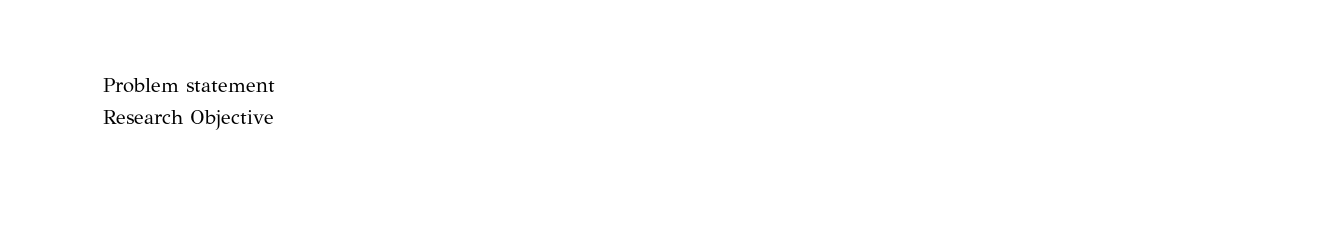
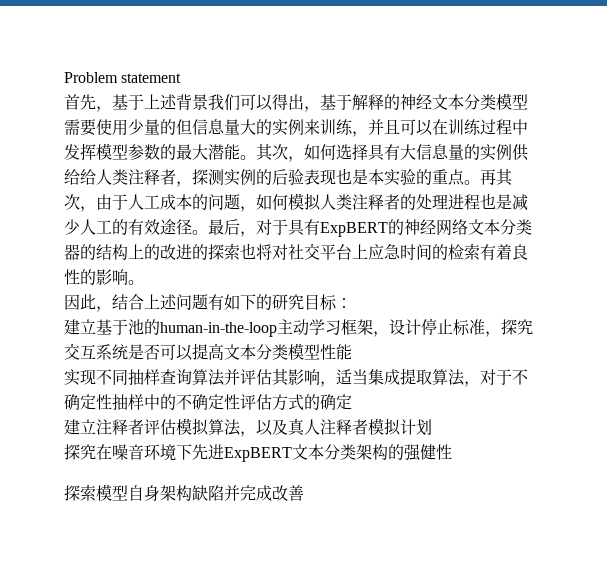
[103,110,274,130] Research Objective -> [64,93,528,112] [64,119,528,137] [64,143,529,162] [64,168,513,187] [64,193,528,212] [64,219,532,237] [64,243,528,260] [64,269,144,285] [64,294,352,312] [64,318,533,337] [64,343,352,361] [64,368,528,387] [64,394,352,411] [64,418,432,437] [64,444,452,462] [64,484,304,501] 首先，基于上述背景我们可以得出，基于解释的神经文本分类模型需要使用少量的但信息量大的实例来训练，并且可以在训练过程中发挥模型参数的最大潜能。其次，如何选择具有大信息量的实例供给给人类注释者，探测实例的后验表现也是本实验的重点。再其次，由于人工成本的问题，如何模拟人类注释者的处理进程也是减少人工的有效途径。最后，对于具有ExpBERT的神经网络文本分类器的结构上的改进的探索也将对社交平台上应急时间的检索有着良性的影响。 // 因此，结合上述问题有如下的研究目标： // 建立基于池的human-in-the-loop主动学习框架，设计停止标准，探究交互系统是否可以提高文本分类模型性能 // 实现不同抽样查询算法并评估其影响，适当集成提取算法，对于不确定性抽样中的不确定性评估方式的确定 // 建立注释者评估模拟算法，以及真人注释者模拟计划 // 探究在噪音环境下先进ExpBERT文本分类架构的强健性 // 探索模型自身架构缺陷并完成改善

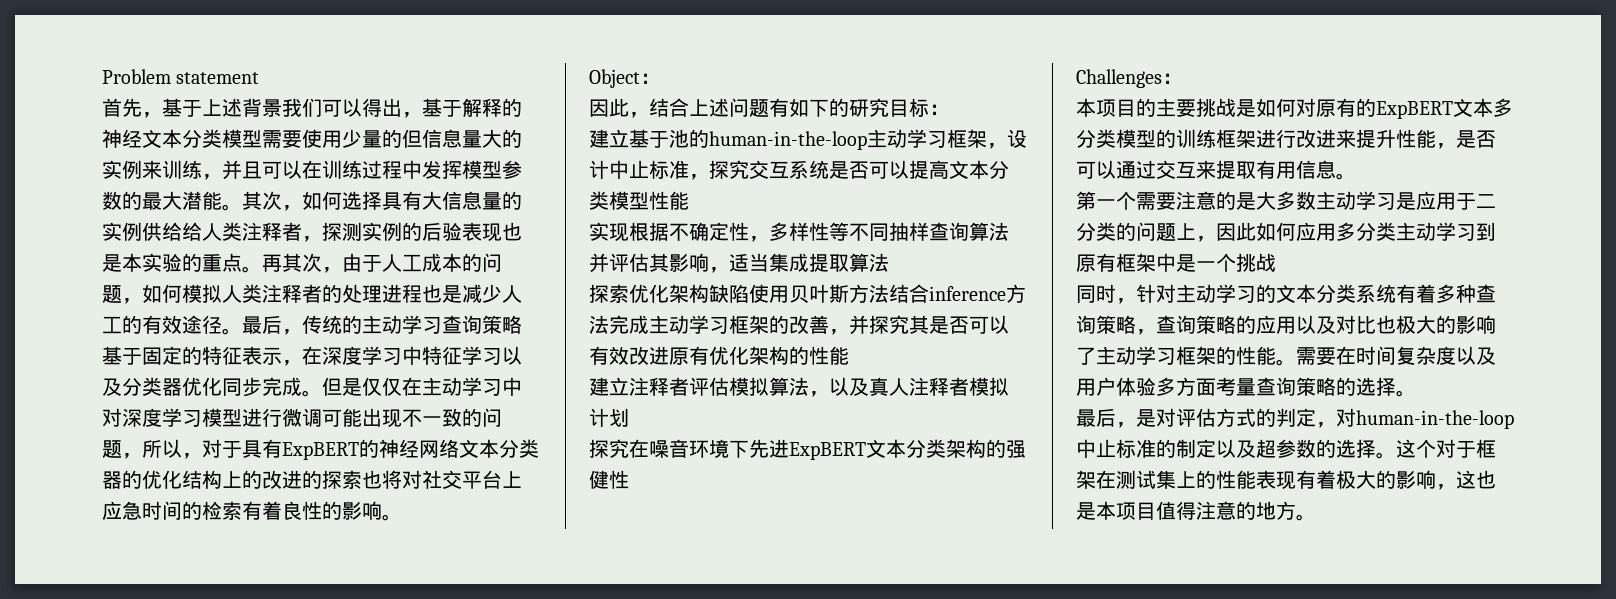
(256, 234) none -> [302,315,522,334] [102,346,522,366] [102,377,522,397] [102,408,502,428] [102,439,202,459] 传统的主动学习查询策略基于固定的特征表示，在深度学习中特征学习以及分类器优化同步完成。但是仅仅在主动学习中对深度学习模型进行微调可能出现不一致的问题，所以，
(96, 252) none -> [142,470,182,489] 优化
(144, 282) none -> [589,69,660,88] // Object：
[421,318,437,335] 停 -> [609,160,629,179] 中
(96, 377) none -> [629,222,849,242] 根据不确定性，多样性等
[464,369,528,387] [64,394,352,411] ，对于不确定性抽样中的不确定性评估方式的确定 -> [589,284,1026,304] [589,315,1009,335] [589,346,849,365] // 探索优化架构缺陷使用贝叶斯方法结合inference方法完成主动学习框架的改善，并探究其是否可以有效改进原有优化架构的性能
[64,484,304,501] 探索模型自身架构缺陷并完成改善 -> [1076,69,1182,88] [1076,98,1513,119] [1076,129,1496,149] [1076,160,1356,180] [1076,191,1496,210] [1076,222,1496,242] [1076,253,1276,272] [1076,284,1496,304] [1076,315,1496,335] [1076,346,1496,366] [1076,377,1416,397] [1076,408,1514,429] [1076,439,1496,459] [1076,470,1496,490] [1076,501,1316,521] Challenges： // 本项目的主要挑战是如何对原有的ExpBERT文本多分类模型的训练框架进行改进来提升性能，是否可以通过交互来提取有用信息。 // 第一个需要注意的是大多数主动学习是应用于二分类的问题上，因此如何应用多分类主动学习到原有框架中是一个挑战 // 同时，针对主动学习的文本分类系统有着多种查询策略，查询策略的应用以及对比也极大的影响了主动学习框架的性能。需要在时间复杂度以及用户体验多方面考量查询策略的选择。 // 最后，是对评估方式的判定，对human-in-the-loop中止标准的制定以及超参数的选择。这个对于框架在测试集上的性能表现有着极大的影响，这也是本项目值得注意的地方。

